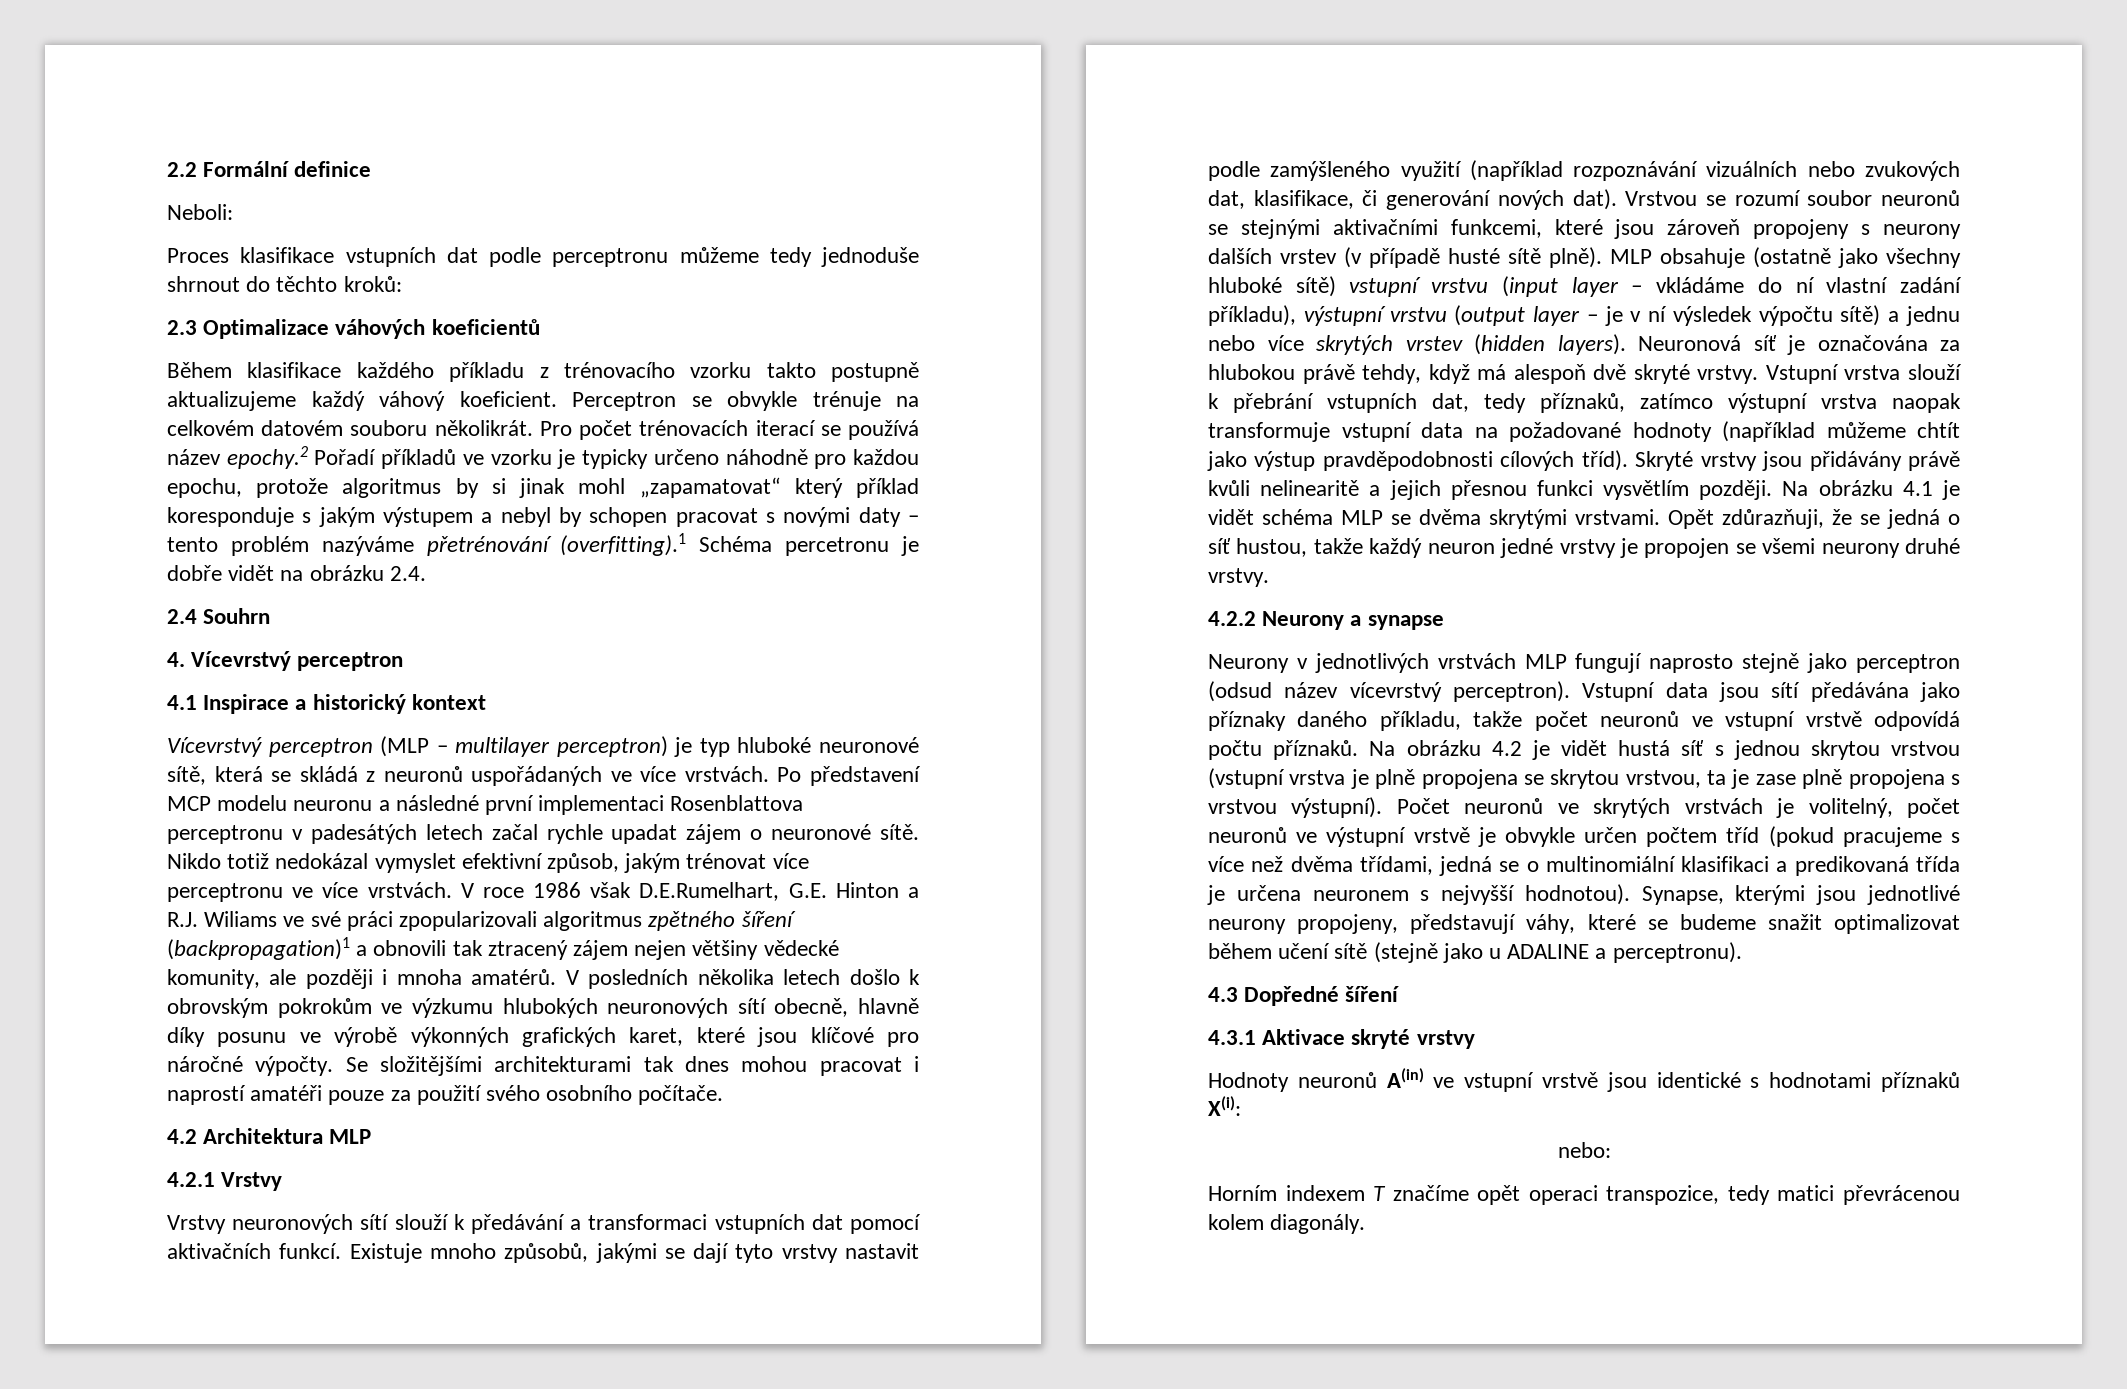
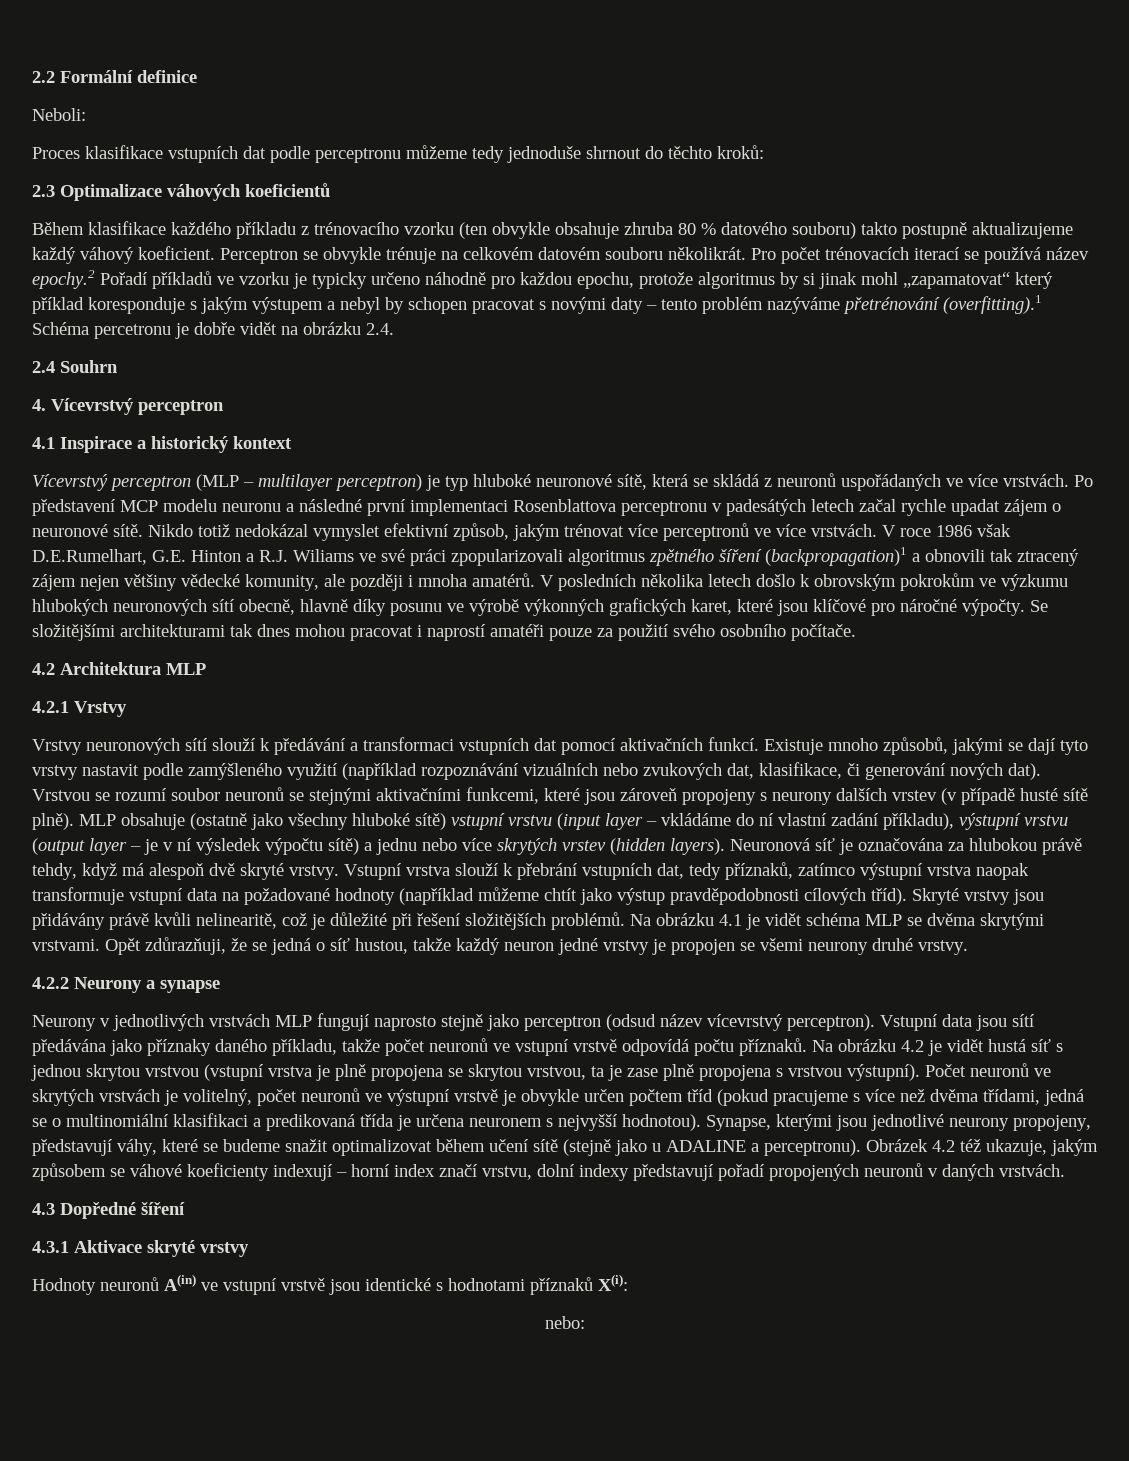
(752, 370) none -> [459,222,856,239] (ten obvykle obsahuje zhruba 80 % datového souboru)
[167,883,283,902] perceptronu -> [663,523,749,541] perceptronů
[1260,480,1773,500] nelinearitě a jejich přesnou funkci vysvětlím později. -> [196,912,625,930] nelinearitě, což je důležité při řešení složitějších problémů.
(1742, 952) none -> [866,1139,1098,1156] [32,1163,1065,1181] Obrázek 4.2 též ukazuje, jakým způsobem se váhové koeficienty indexují – horní index značí vrstvu, dolní indexy představují pořadí propojených neuronů v daných vrstvách.
[1208,1185,1960,1205] [1208,1214,1366,1234] // Horním indexem T značíme opět operaci transpozice, tedy matici převrácenou kolem diagonály. -> (585, 1322) none

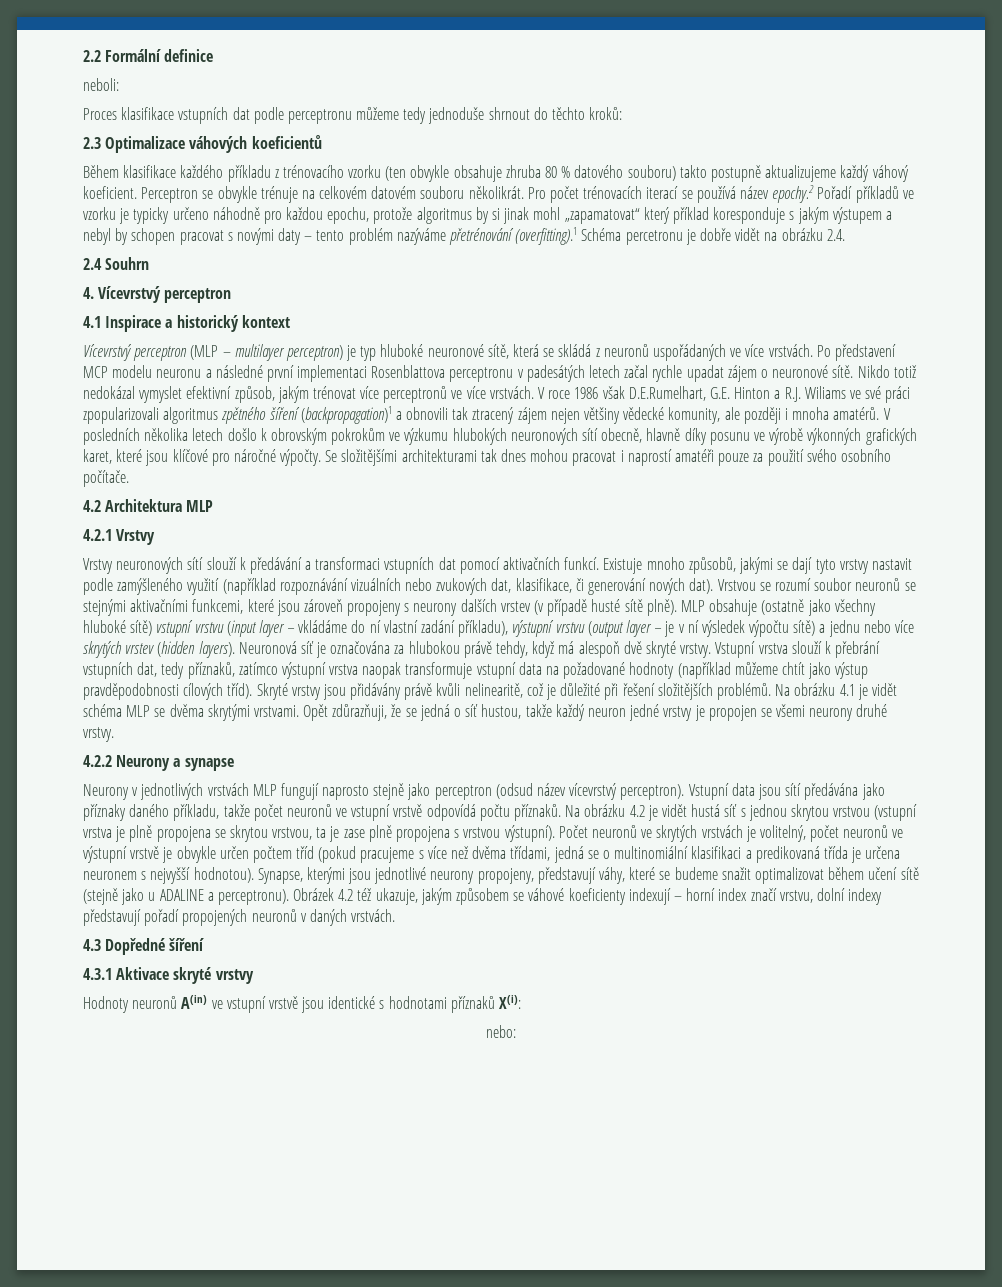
[32,108,86,121] Neboli: -> [83,78,119,91] neboli:

